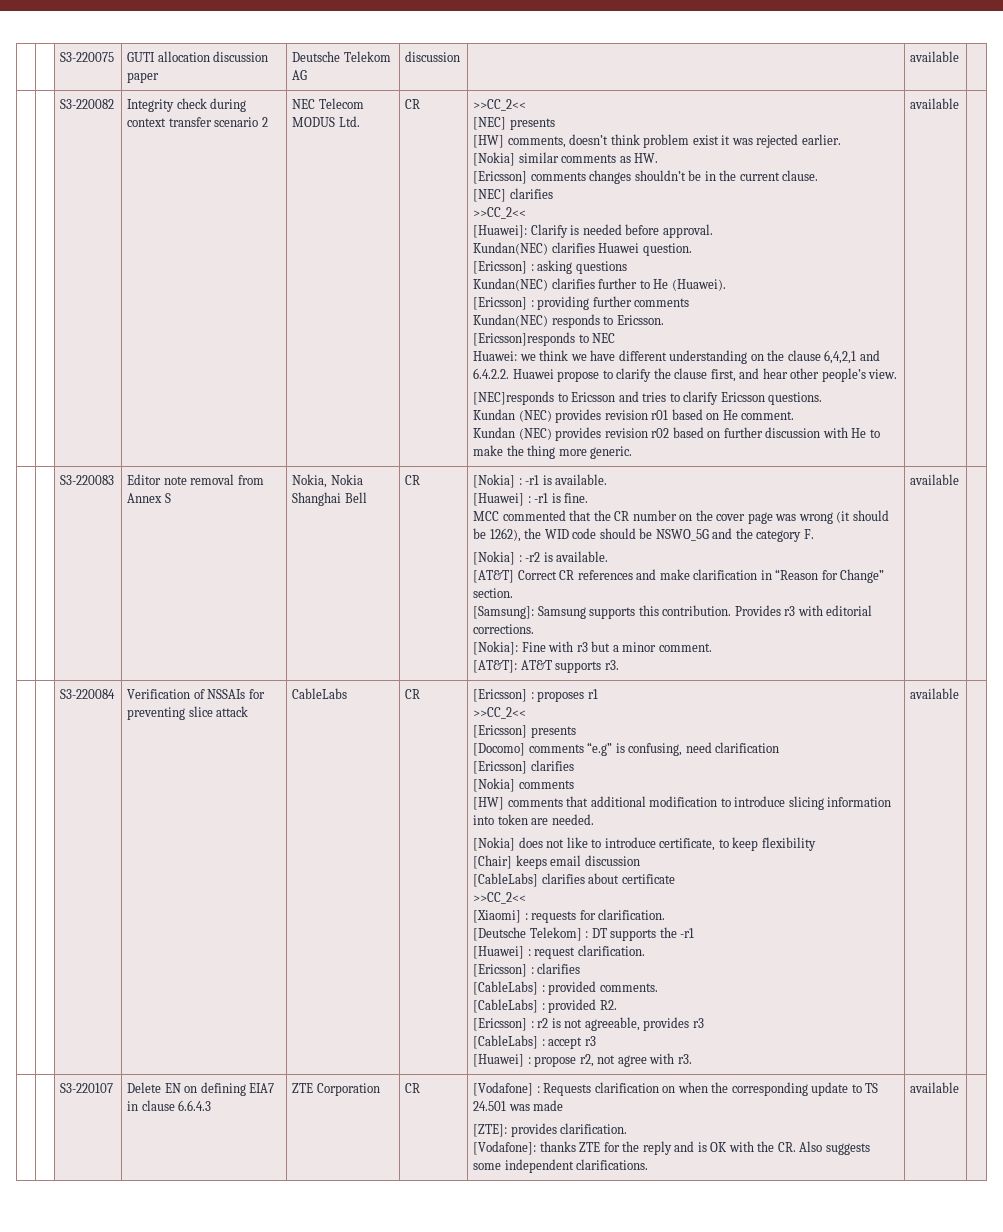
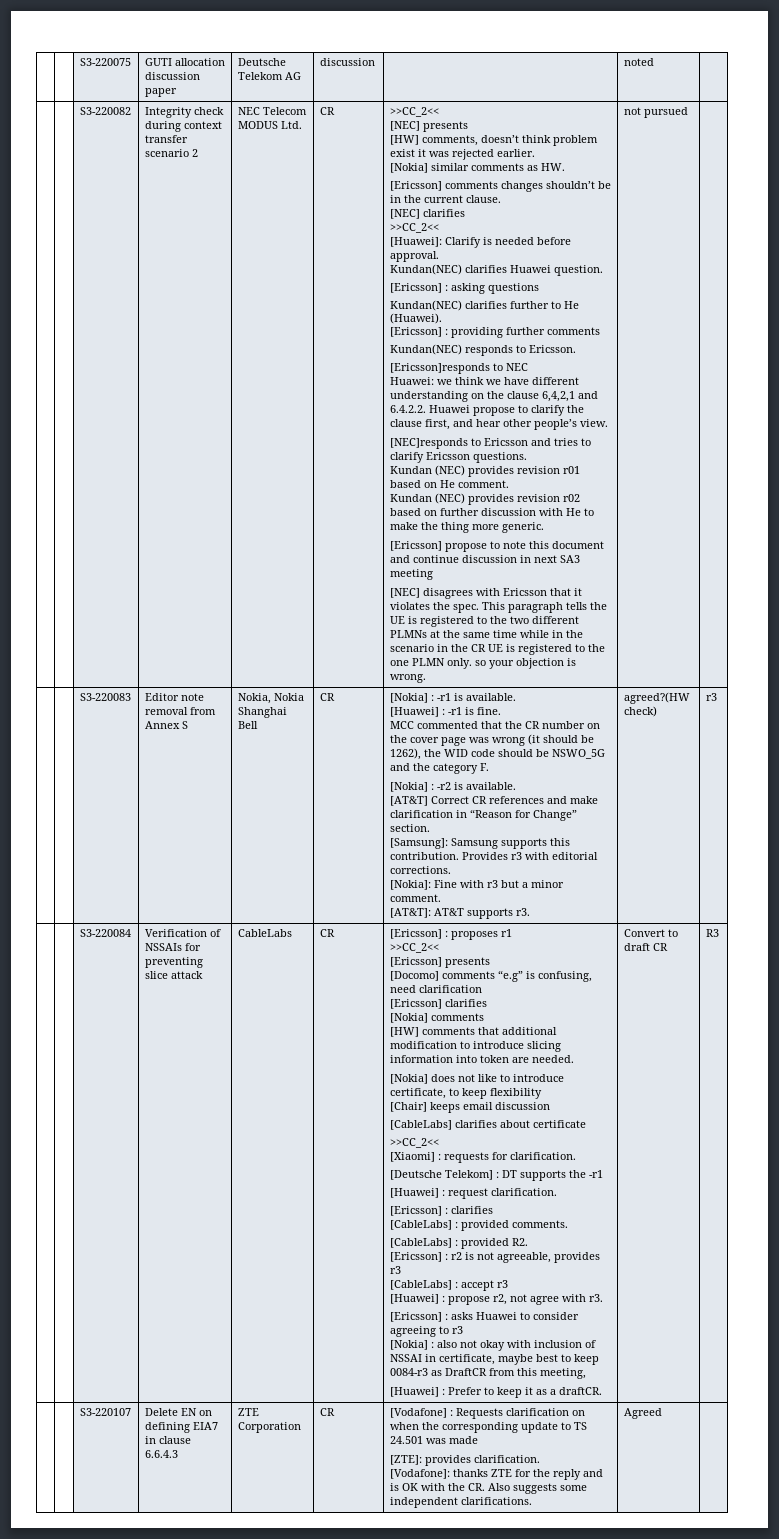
[910,51,960,62] available -> [623,58,654,66] noted
[910,98,960,109] | available -> [389,541,604,552] [389,555,580,563] [389,569,433,580] [389,588,582,599] [389,602,607,613] [389,616,579,627] [389,630,583,638] [389,644,605,655] [389,658,576,669] [389,674,426,683] [623,107,688,118] // [Ericsson] propose to note this document and continue discussion in next SA3 meeting // [NEC] disagrees with Ericsson that it violates the spec. This paragraph tells the UE is registered to the two different PLMNs at the same time while in the scenario in the CR UE is registered to the one PLMN only. so your objection is wrong. | not pursued
[910,474,960,485] available | -> [623,692,690,704] [623,706,657,717] [705,693,717,701] agreed?(HW check) | r3
[910,688,960,699] | available | -> [389,1312,579,1322] [389,1326,463,1337] [389,1340,596,1351] [389,1354,599,1365] [389,1368,586,1379] [389,1387,602,1398] [623,929,678,937] [623,943,668,951] [705,929,719,937] // [Ericsson] : asks Huawei to consider agreeing to r3 // [Nokia] : also not okay with inclusion of NSSAI in certificate, maybe best to keep 0084-r3 as DraftCR from this meeting, // [Huawei] : Prefer to keep it as a draftCR. | Convert to draft CR | R3
[910,1082,960,1093] available -> [623,1408,662,1419] Agreed

